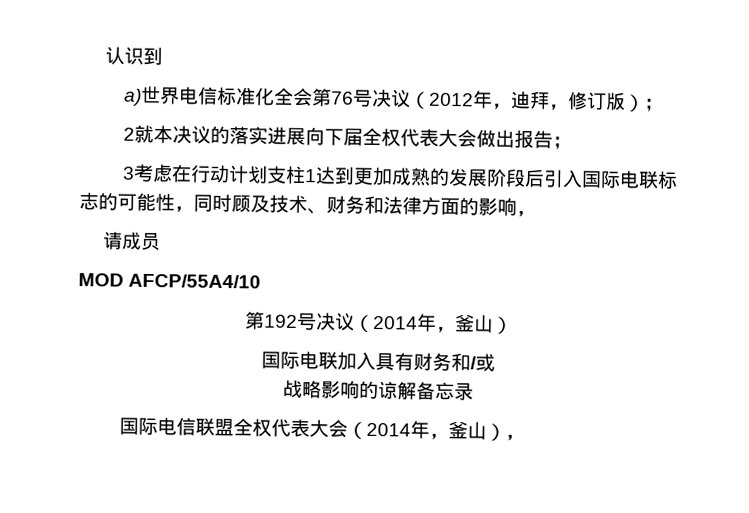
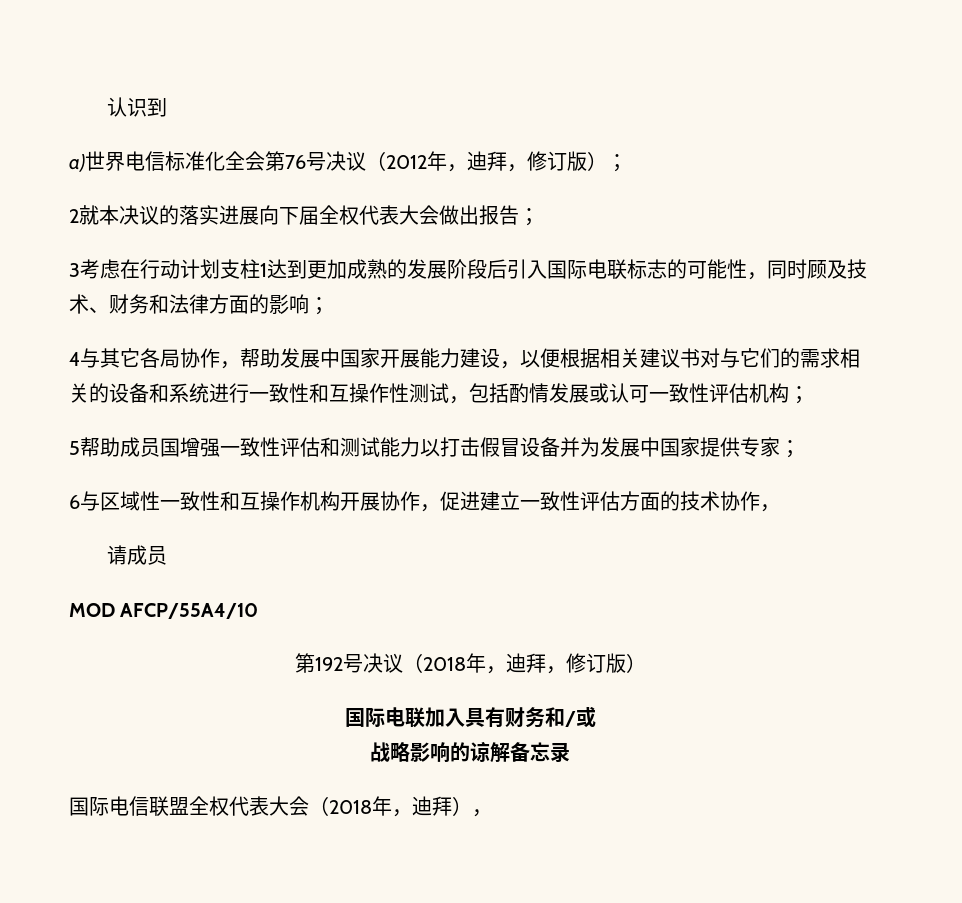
(517, 206) none -> [309,297,329,315] [69,348,860,369] [69,383,809,404] [69,437,800,458] [69,491,760,512] ； // 4与其它各局协作，帮助发展中国家开展能力建设，以便根据相关建议书对与它们的需求相关的设备和系统进行一致性和互操作性测试，包括酌情发展或认可一致性评估机构； // 5帮助成员国增强一致性评估和测试能力以打击假冒设备并为发展中国家提供专家； // 6与区域性一致性和互操作机构开展协作，促进建立一致性评估方面的技术协作
[373,313,494,334] 2014年，釜山 -> [422,653,626,674] 2018年，迪拜，修订版
[366,420,488,441] 2014年，釜山 -> [329,796,452,817] 2018年，迪拜

